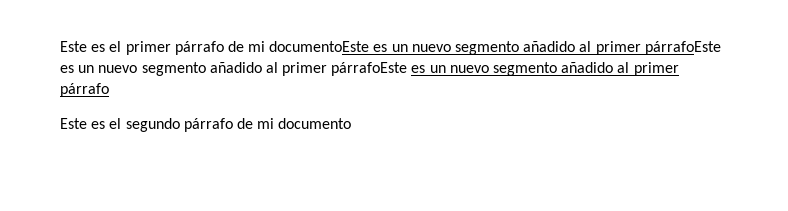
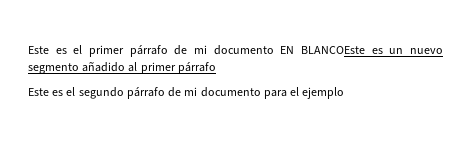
[269,41,721,55] [60,62,408,76] documentoEste es un nuevo segmento añadido al primer párrafoEste es un nuevo segmento añadido al primer párrafoEste -> [213,45,365,55] documento EN BLANCOEste
(352, 123) none -> [263,87,345,99] para el ejemplo

